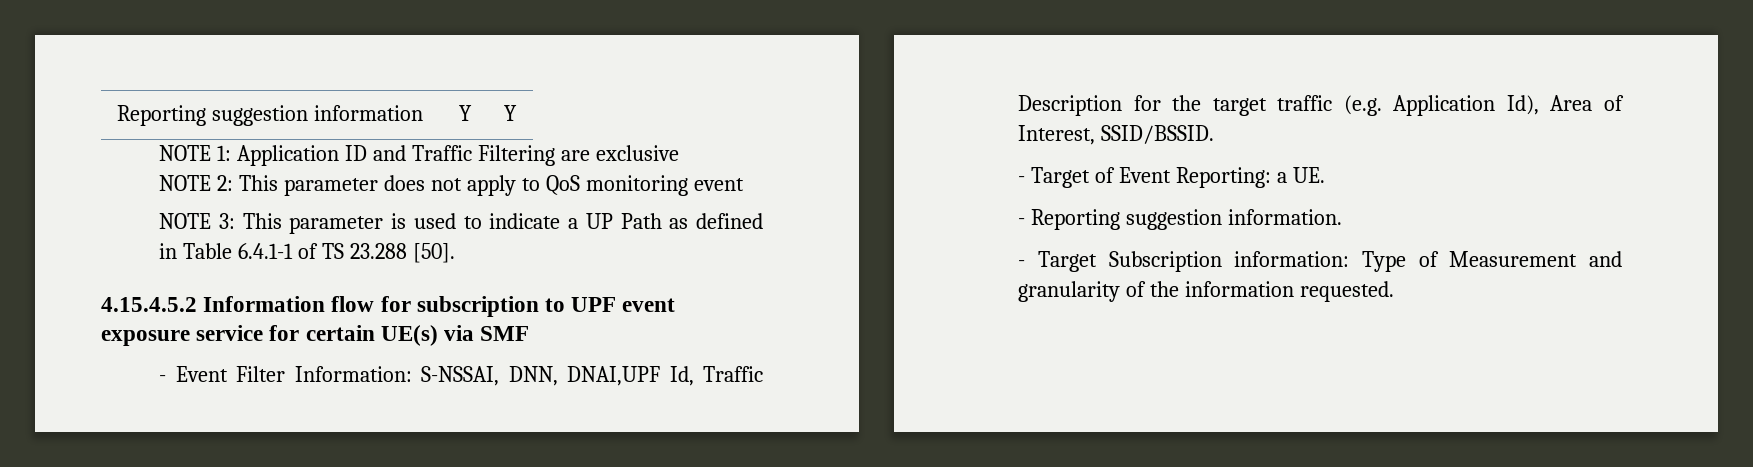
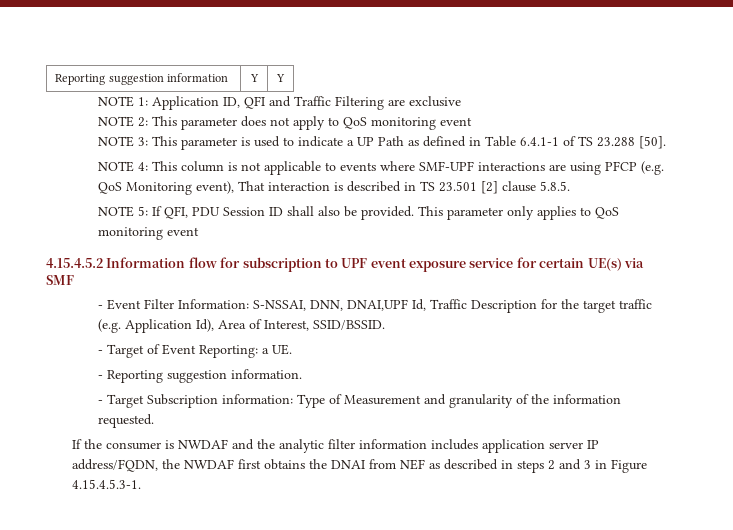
[344,145,367,161] ID -> [223,96,266,109] ID, QFI
(455, 253) none -> [98,161,665,175] [98,181,571,195] [98,206,620,220] [98,227,200,240] // NOTE 4: This column is not applicable to events where SMF-UPF interactions are using PFCP (e.g. QoS Monitoring event), That interaction is described in TS 23.501 [2] clause 5.8.5. // NOTE 5: If QFI, PDU Session ID shall also be provided. This parameter only applies to QoS monitoring event
(1394, 291) none -> [72,439,600,453] [72,459,648,473] [72,479,142,489] // If the consumer is NWDAF and the analytic filter information includes application server IP address/FQDN, the NWDAF first obtains the DNAI from NEF as described in steps 2 and 3 in Figure 4.15.4.5.3-1.

